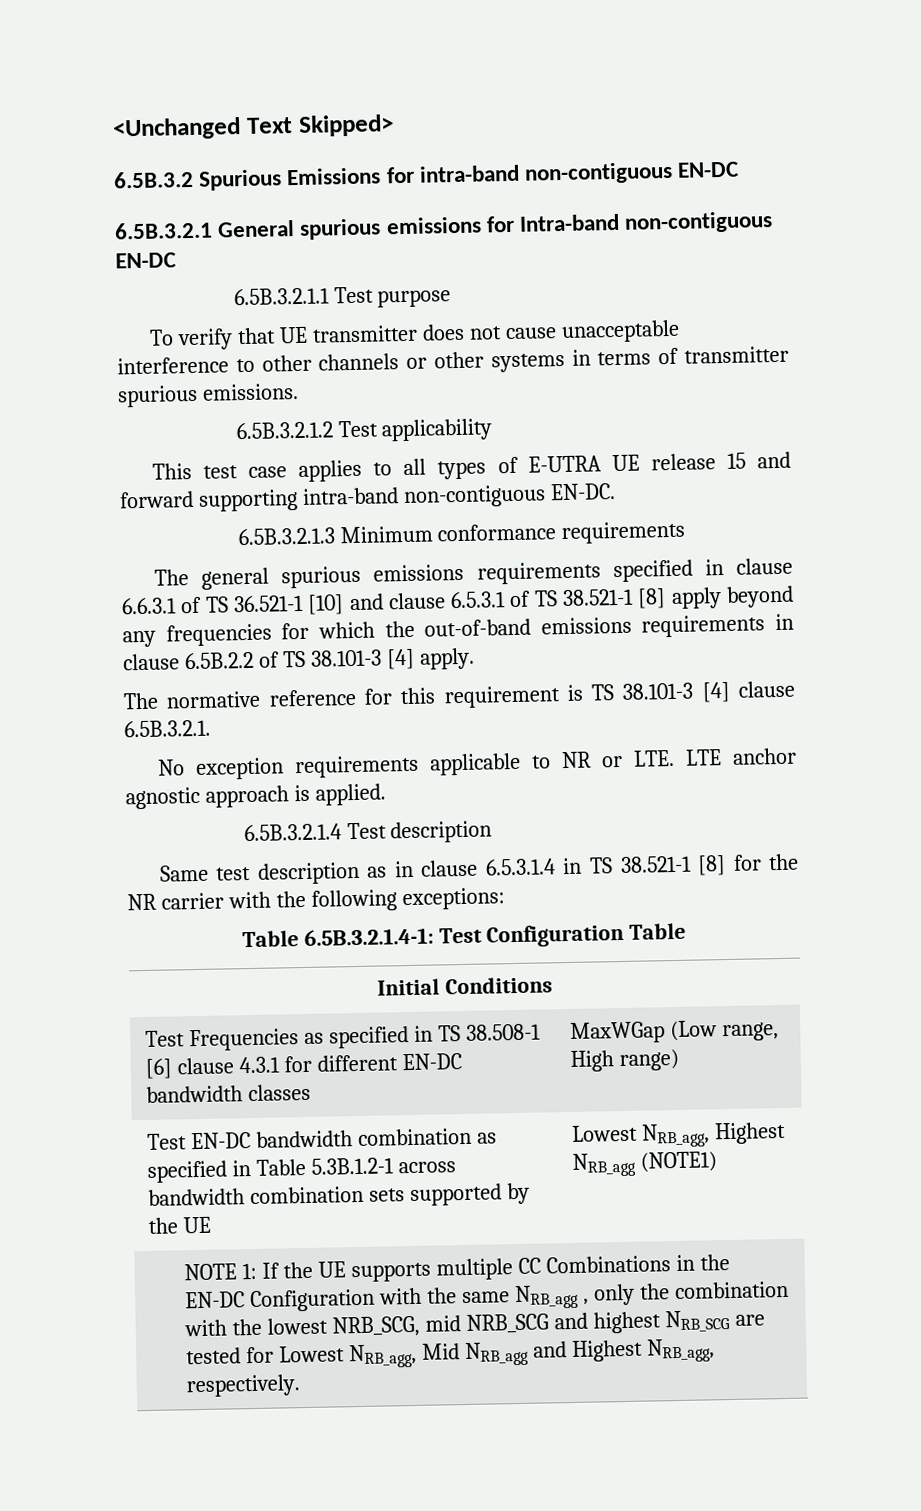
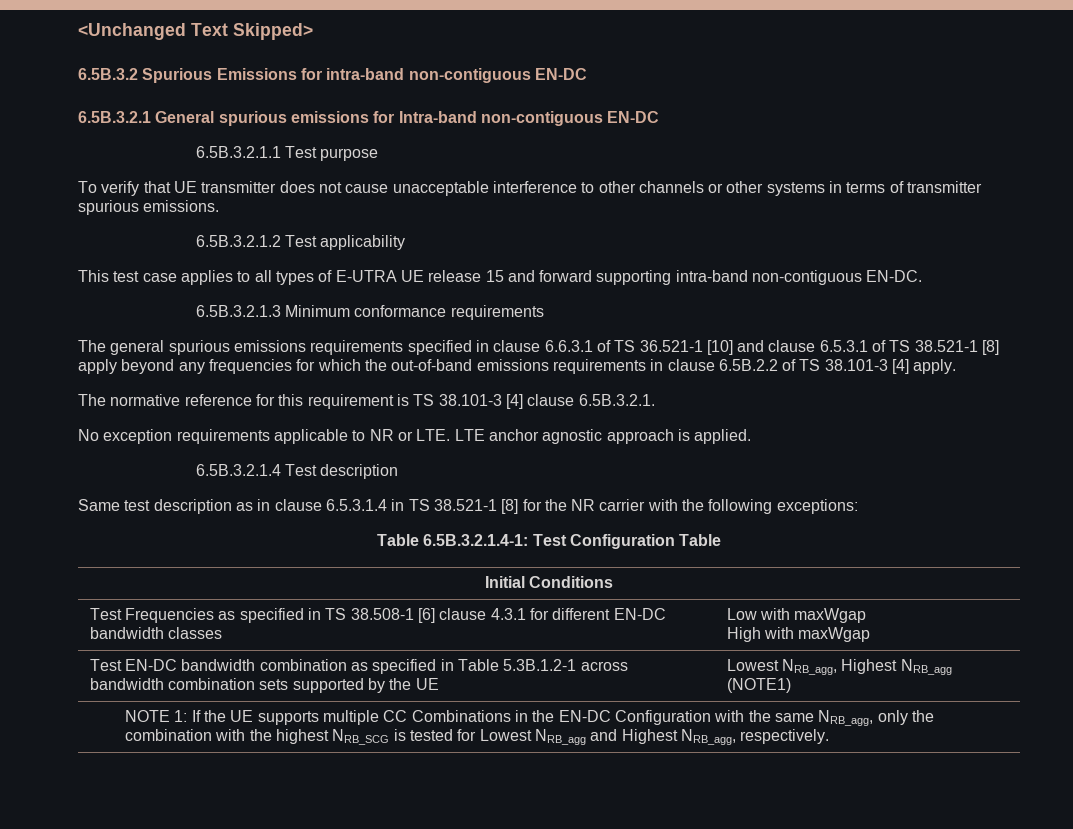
[569,1020,779,1044] [569,1048,679,1072] MaxWGap (Low range, High range) -> [726,608,867,623] [726,627,871,642] Low with maxWgap // High with maxWgap
[514,1284,589,1310] NRB_agg , -> [818,710,874,726] NRB_agg,
[267,1312,588,1338] lowest NRB_SCG, mid NRB_SCG and -> (272, 735) none
[734,1314,765,1326] are -> [393,729,406,741] is
[349,1343,461,1369] NRB_agg, Mid -> (532, 735) none

